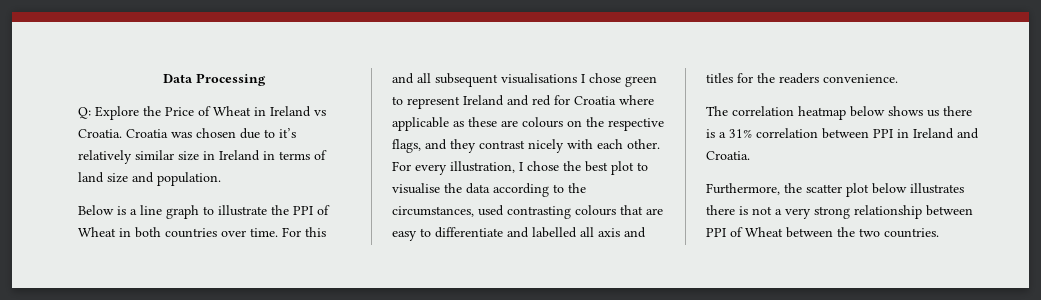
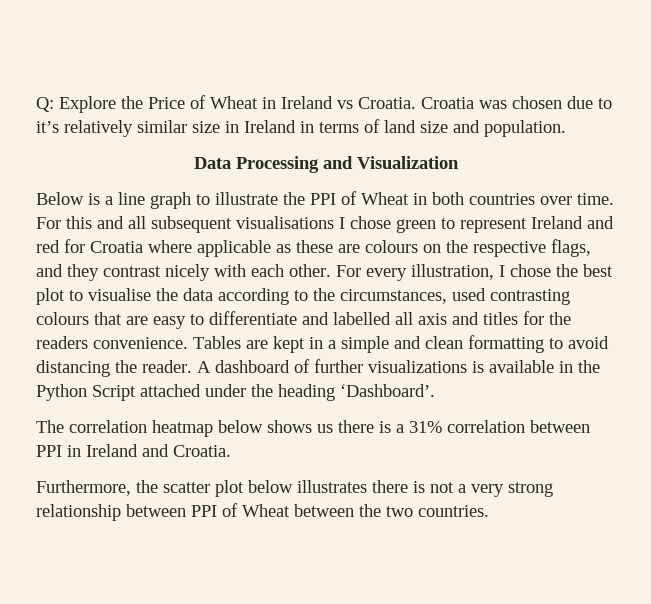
[163,73,266,86] Data Processing // -> (36, 104) none
(221, 179) none -> [193,156,459,173] // Data Processing and Visualization
(898, 78) none -> [193,335,609,353] [36,359,600,377] [36,384,435,401] Tables are kept in a simple and clean formatting to avoid distancing the reader. A dashboard of further visualizations is available in the Python Script attached under the heading ‘Dashboard’.

